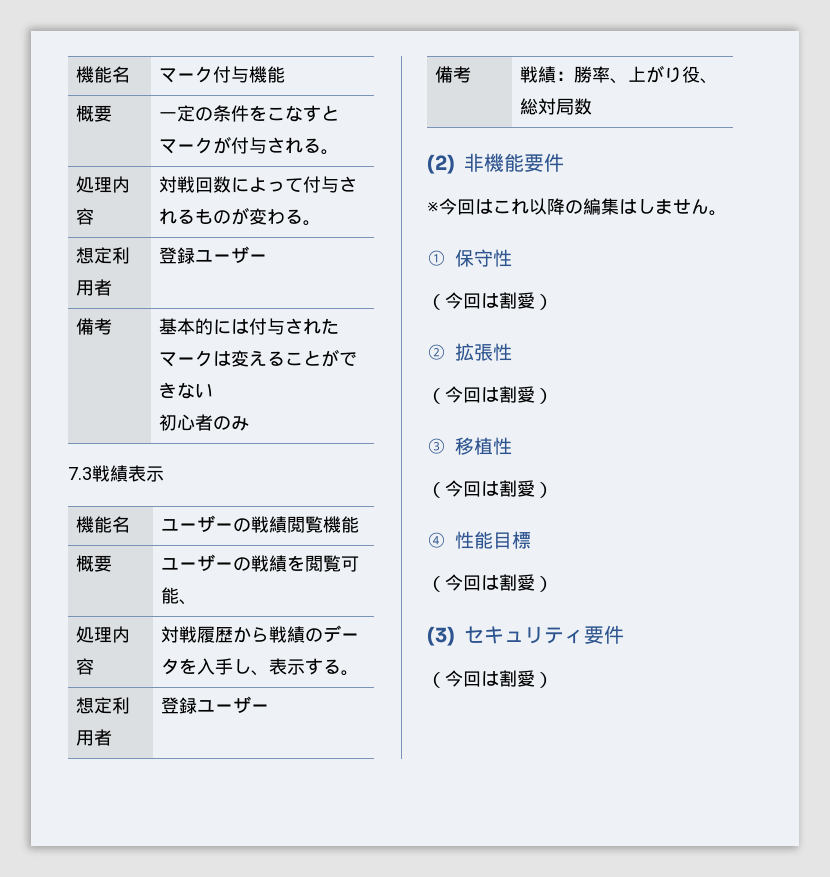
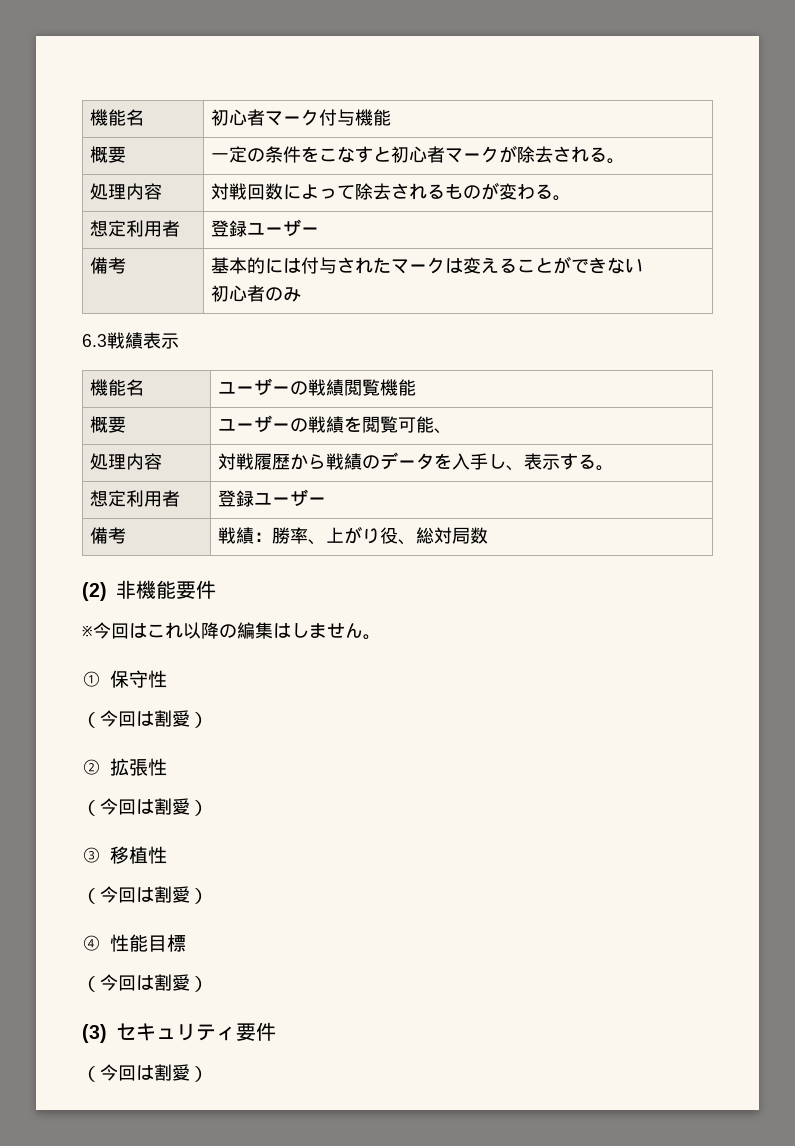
[75,66,130,83] 機能名 | -> [89,109,144,126] [210,109,265,126] 機能名 | 初心者
(339, 113) none -> [390,146,445,163] 初心者
[230,137,267,154] 付与 -> [516,146,553,163] 除去
[302,176,339,193] 付与 -> [354,183,391,200] 除去
[68,467,92,480] 7.3 -> [82,334,107,347] 6.3

